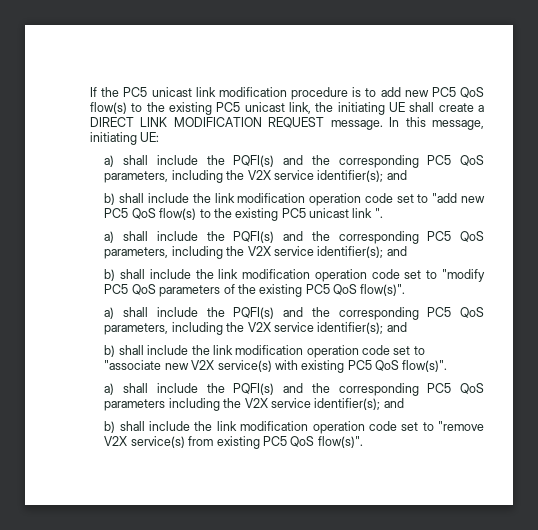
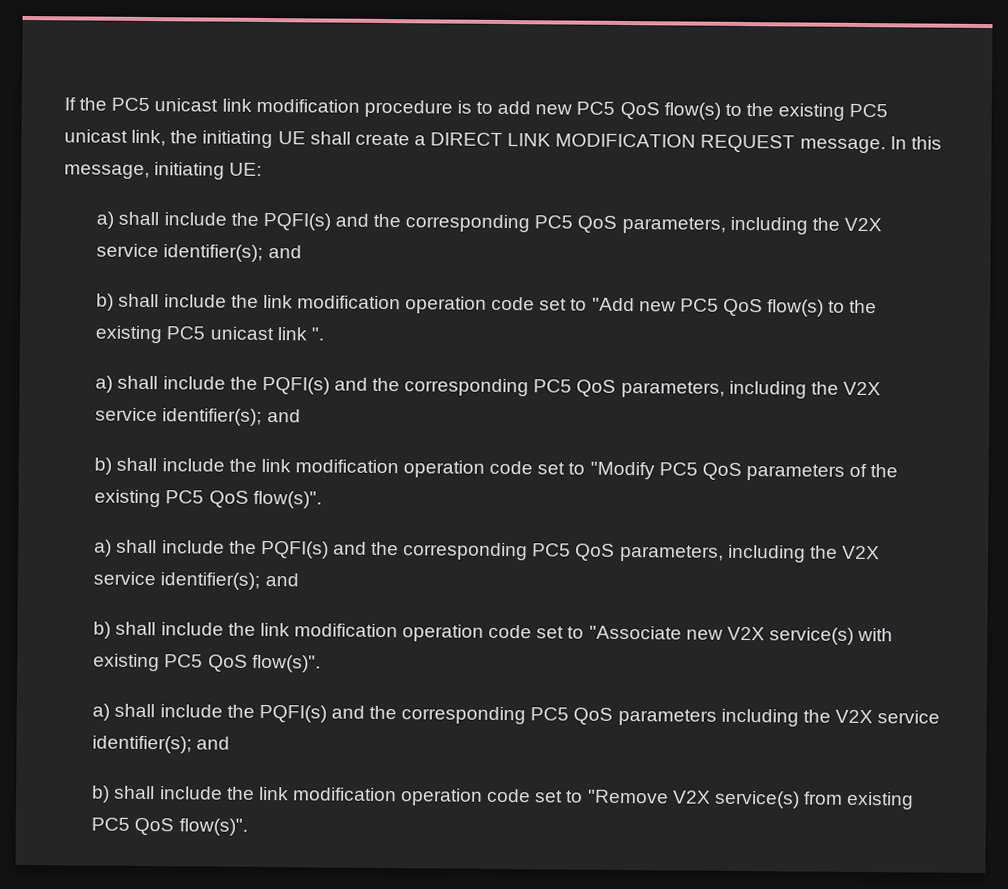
[432,193,458,203] "add -> [591,297,635,312] "Add
[442,269,485,282] "modify -> [589,461,655,480] "Modify
[104,360,162,370] "associate -> [588,625,682,640] "Associate
[438,421,485,431] "remove -> [587,789,669,804] "Remove

